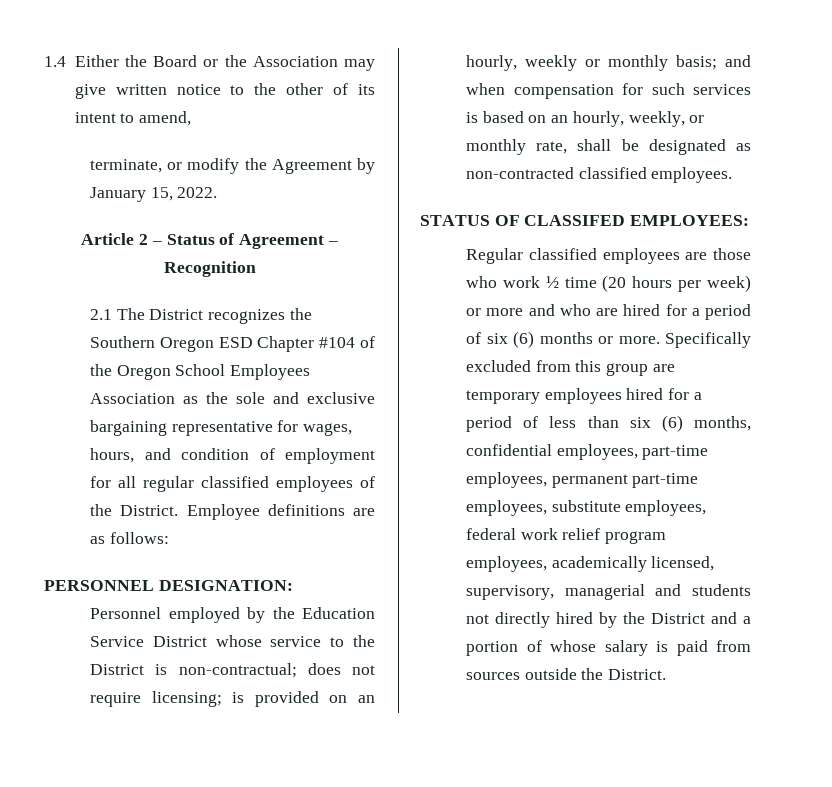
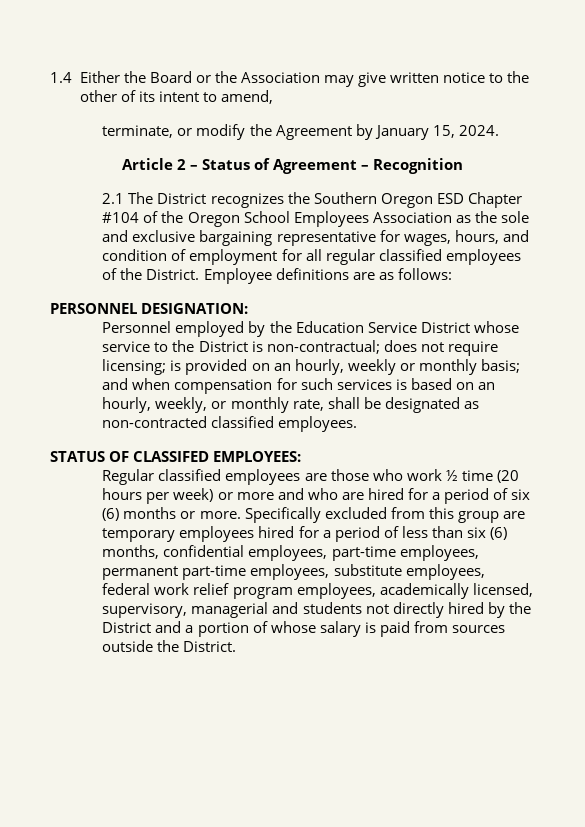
[177,187,218,198] 2022. -> [458,125,499,136] 2024.

